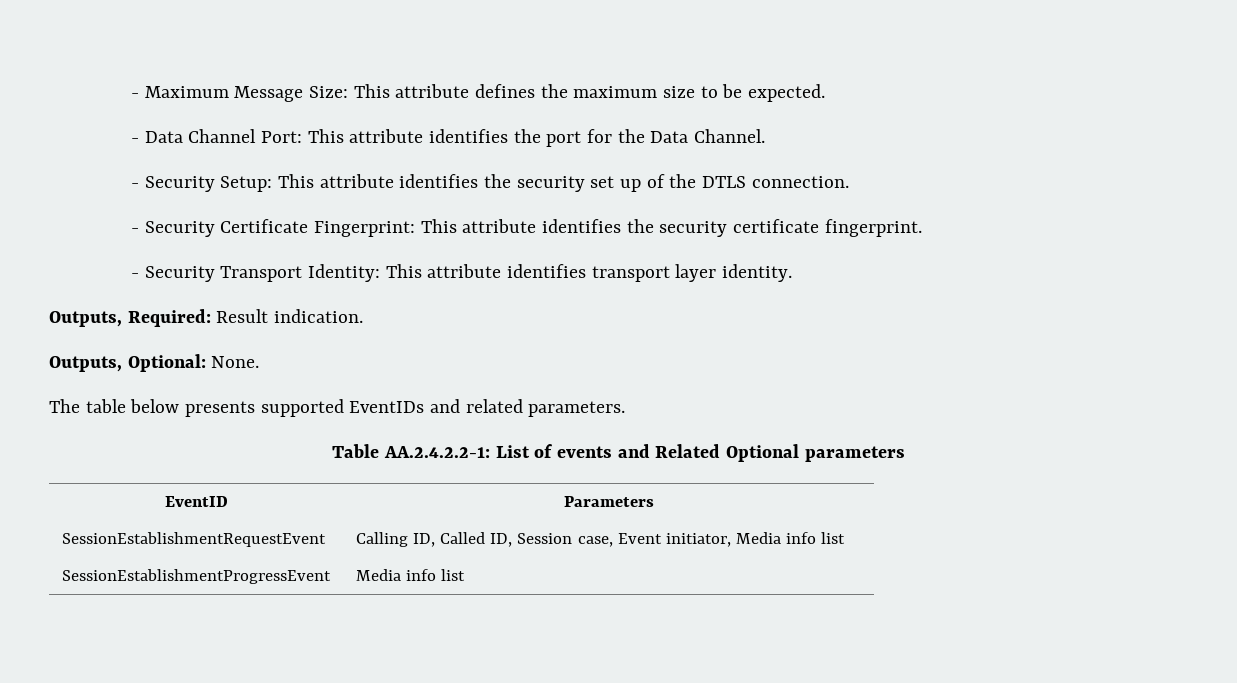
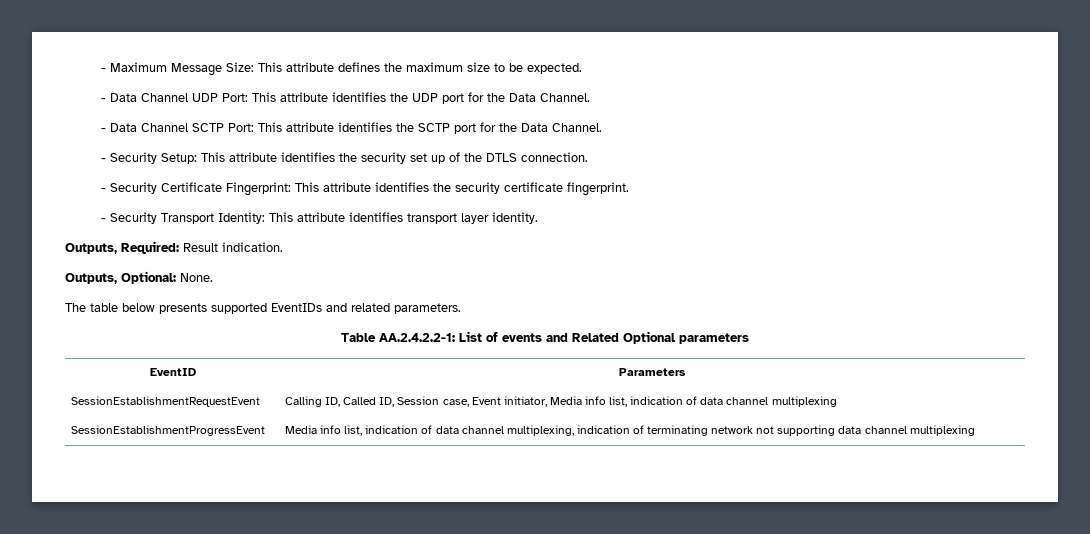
[260,129,541,143] Port: This attribute identifies the -> [191,92,590,104] [100,122,450,132] UDP Port: This attribute identifies the UDP port for the Data Channel. // - Data Channel SCTP Port: This attribute identifies the SCTP
[821,532,846,544] [61,569,331,584] [355,569,466,581] list // SessionEstablishmentProgressEvent | Media info list -> [609,396,837,407] [71,425,266,436] [285,425,975,436] list, indication of data channel multiplexing // SessionEstablishmentProgressEvent | Media info list, indication of data channel multiplexing, indication of terminating network not supporting data channel multiplexing

